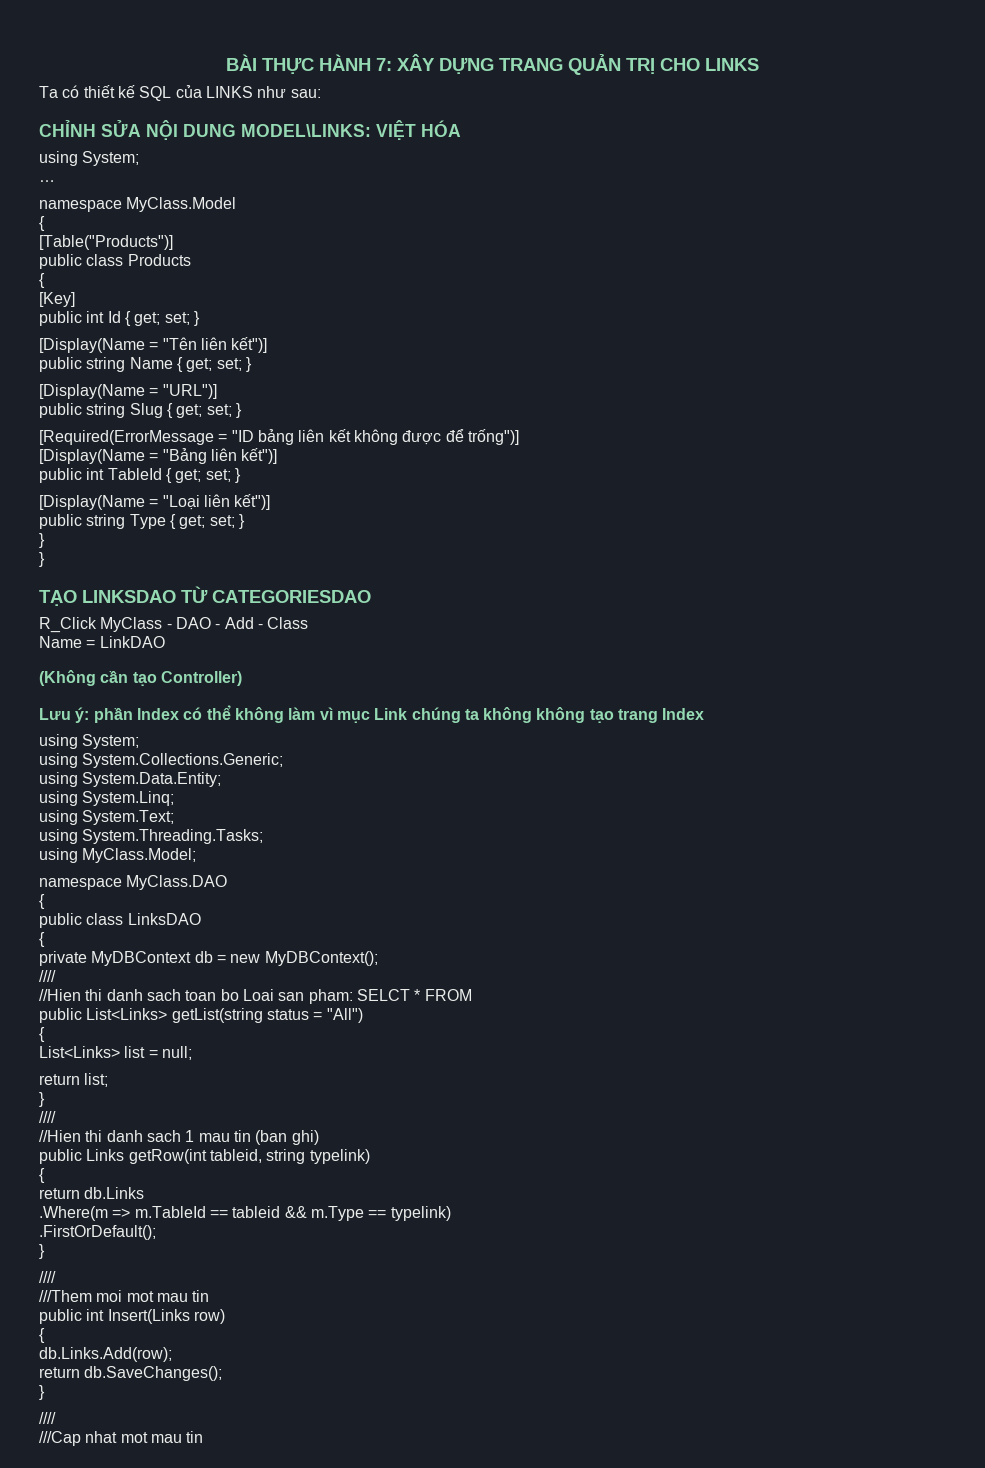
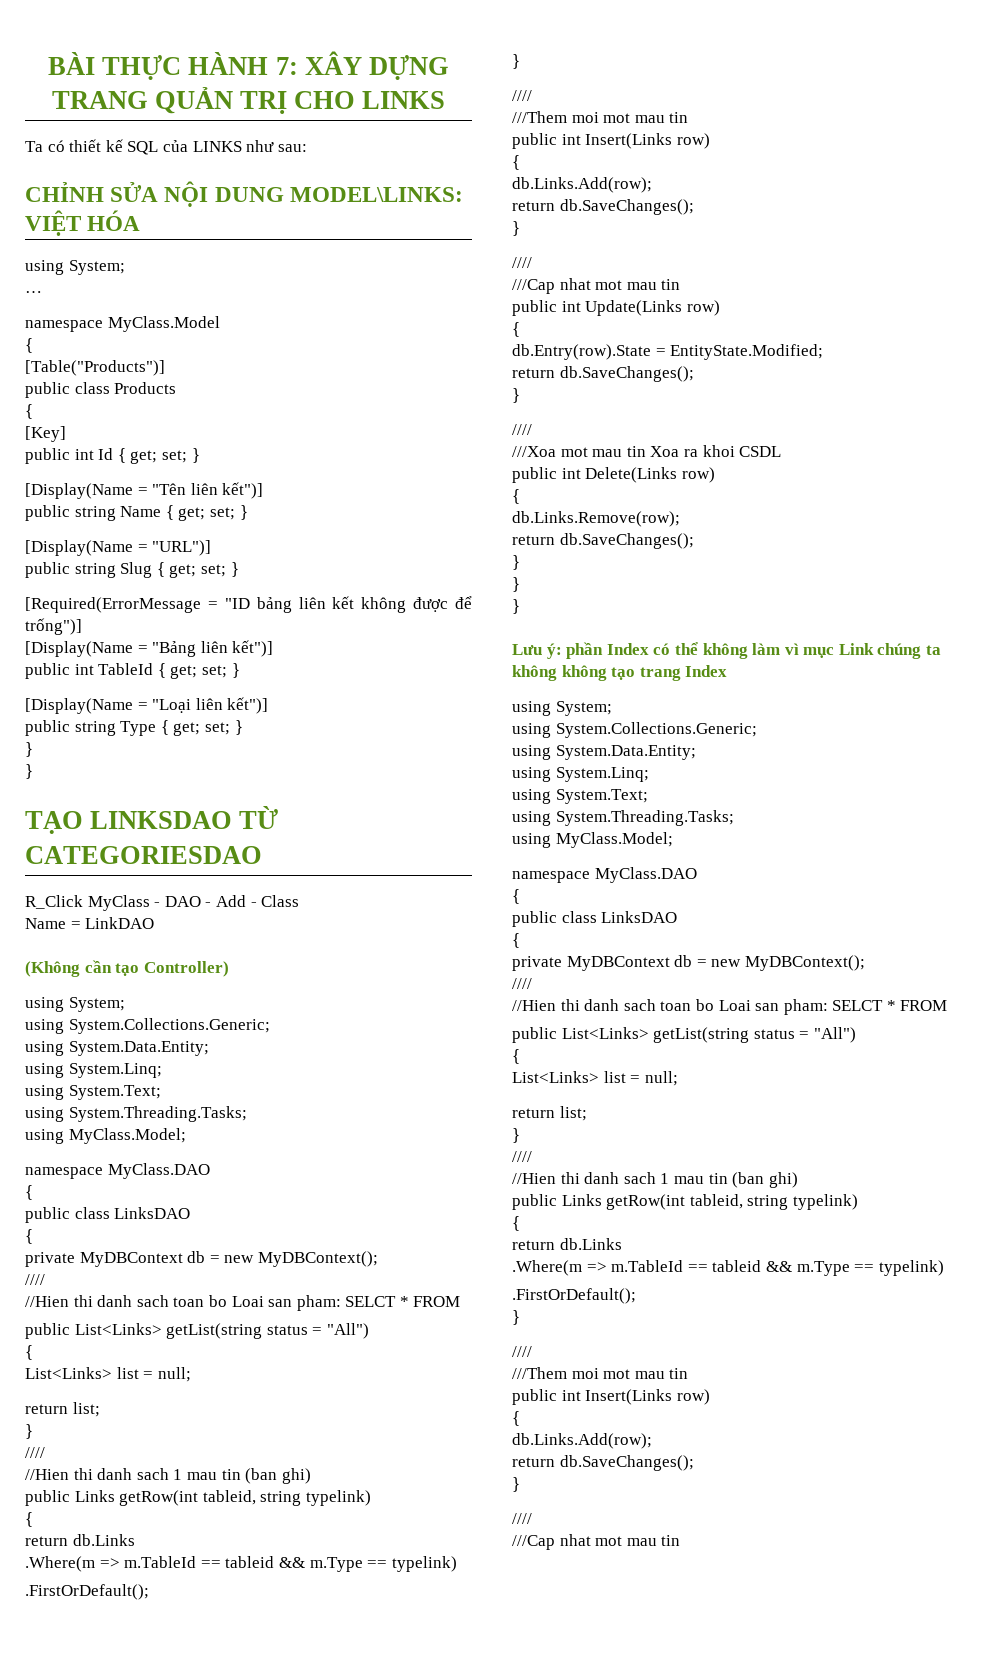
(242, 678) none -> [25,997,125,1012] [25,1018,270,1034] [25,1041,209,1056] [25,1063,162,1078] [25,1085,161,1100] [25,1106,247,1122] [25,1128,186,1144] [25,1163,210,1179] [25,1185,33,1200] [25,1207,191,1223] [25,1229,33,1244] [25,1251,378,1267] [25,1274,45,1285] [25,1295,461,1311] [25,1323,369,1339] [25,1345,33,1360] [25,1367,191,1382] [25,1402,100,1417] [25,1424,33,1439] [25,1447,45,1458] [25,1468,311,1484] [25,1490,371,1506] [25,1512,33,1527] [25,1534,135,1546] [25,1556,457,1572] [25,1584,149,1600] [512,54,520,69] [512,90,532,101] [512,111,689,123] [512,133,710,149] [512,155,520,170] [512,177,652,193] [512,199,694,215] [512,221,520,236] [512,257,532,268] [512,278,681,294] [512,300,720,316] [512,322,520,337] [512,344,824,360] [512,366,694,382] [512,388,520,403] [512,424,532,435] [512,445,782,457] [512,467,715,483] [512,489,520,504] [512,511,680,527] [512,533,694,549] [512,555,520,570] [512,577,520,592] [512,599,520,614] // using System; // using System.Collections.Generic; // using System.Data.Entity; // using System.Linq; // using System.Text; // using System.Threading.Tasks; // using MyClass.Model; // namespace MyClass.DAO // { // public class LinksDAO // { // private MyDBContext db = new MyDBContext(); // //// // //Hien thi danh sach toan bo Loai san pham: SELCT * FROM // public List<Links> getList(string status = "All") // { // List<Links> list = null; // return list; // } // //// // //Hien thi danh sach 1 mau tin (ban ghi) // public Links getRow(int tableid, string typelink) // { // return db.Links // .Where(m => m.TableId == tableid && m.Type == typelink) // .FirstOrDefault(); // } // //// // ///Them moi mot mau tin // public int Insert(Links row) // { // db.Links.Add(row); // return db.SaveChanges(); // } // //// // ///Cap nhat mot mau tin // public int Update(Links row) // { // db.Entry(row).State = EntityState.Modified; // return db.SaveChanges(); // } // //// // ///Xoa mot mau tin Xoa ra khoi CSDL // public int Delete(Links row) // { // db.Links.Remove(row); // return db.SaveChanges(); // } // } // }

